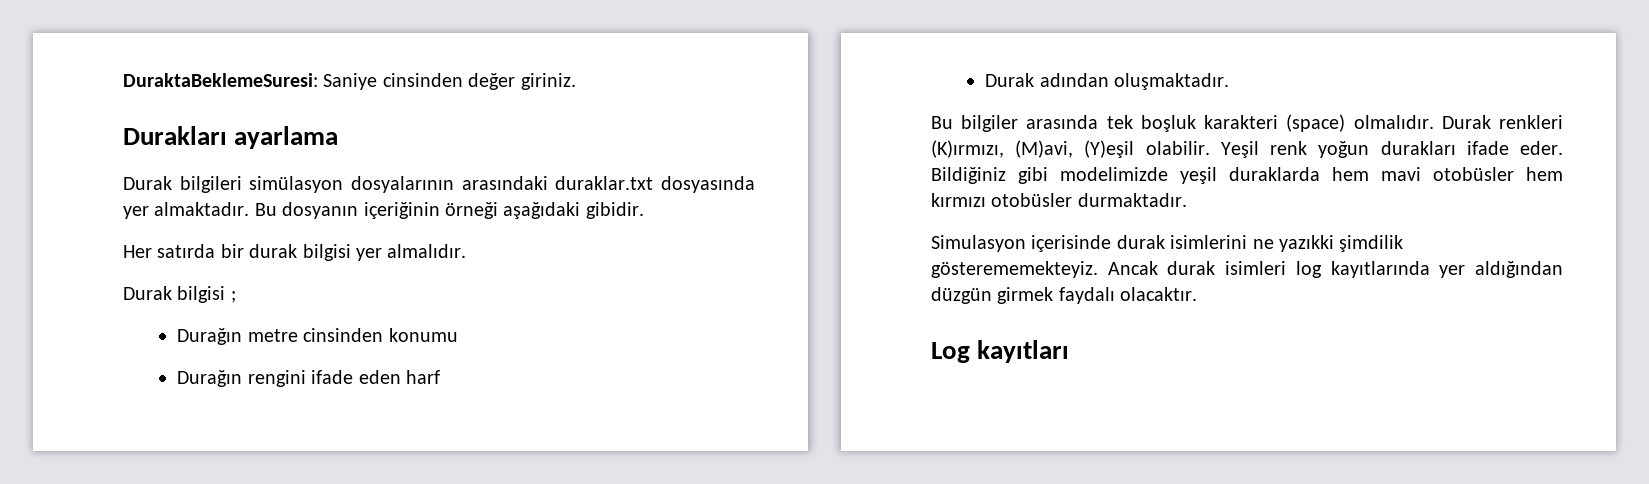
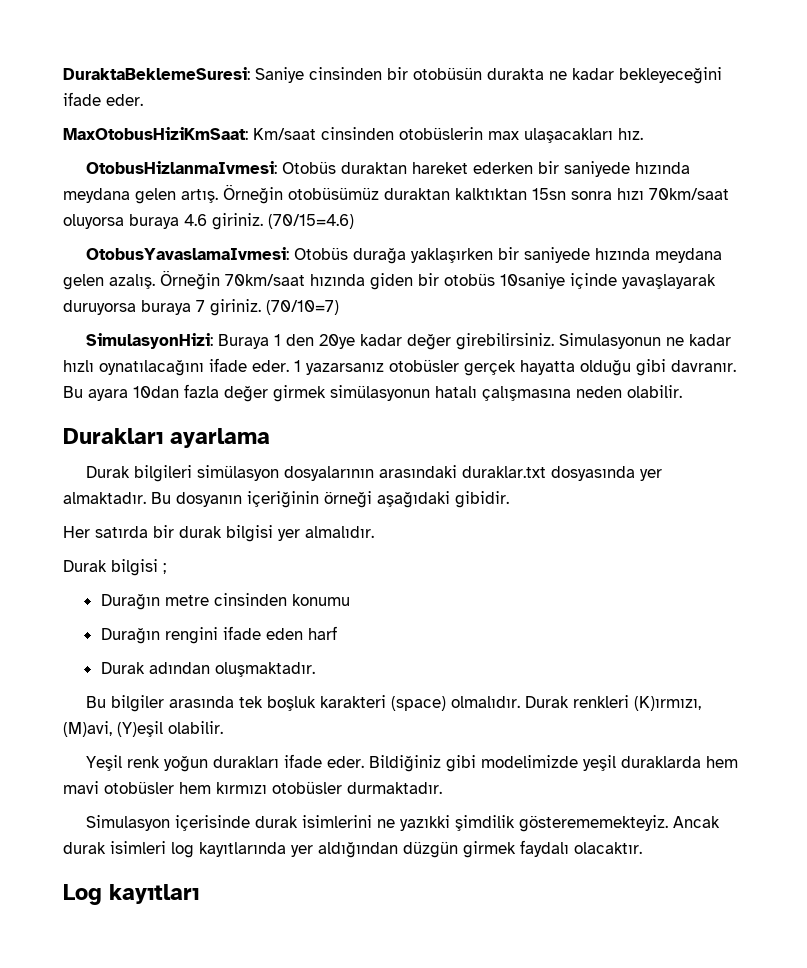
[468,73,576,90] değer giriniz. -> [387,67,722,84] [63,92,143,106] [63,127,643,143] [86,161,691,177] [63,184,729,204] [63,213,354,230] [86,247,723,264] [63,270,716,290] [63,299,339,316] [86,333,732,350] [63,358,736,376] [63,384,682,402] bir otobüsün durakta ne kadar bekleyeceğini ifade eder. // MaxOtobusHiziKmSaat: Km/saat cinsinden otobüslerin max ulaşacakları hız. // OtobusHizlanmaIvmesi: Otobüs duraktan hareket ederken bir saniyede hızında meydana gelen artış. Örneğin otobüsümüz duraktan kalktıktan 15sn sonra hızı 70km/saat oluyorsa buraya 4.6 giriniz. (70/15=4.6) // OtobusYavaslamaIvmesi: Otobüs durağa yaklaşırken bir saniyede hızında meydana gelen azalış. Örneğin 70km/saat hızında giden bir otobüs 10saniye içinde yavaşlayarak duruyorsa buraya 7 giriniz. (70/10=7) // SimulasyonHizi: Buraya 1 den 20ye kadar değer girebilirsiniz. Simulasyonun ne kadar hızlı oynatılacağını ifade eder. 1 yazarsanız otobüsler gerçek hayatta olduğu gibi davranır. Bu ayara 10dan fazla değer girmek simülasyonun hatalı çalışmasına neden olabilir.
(1210, 148) none -> (223, 727) //

